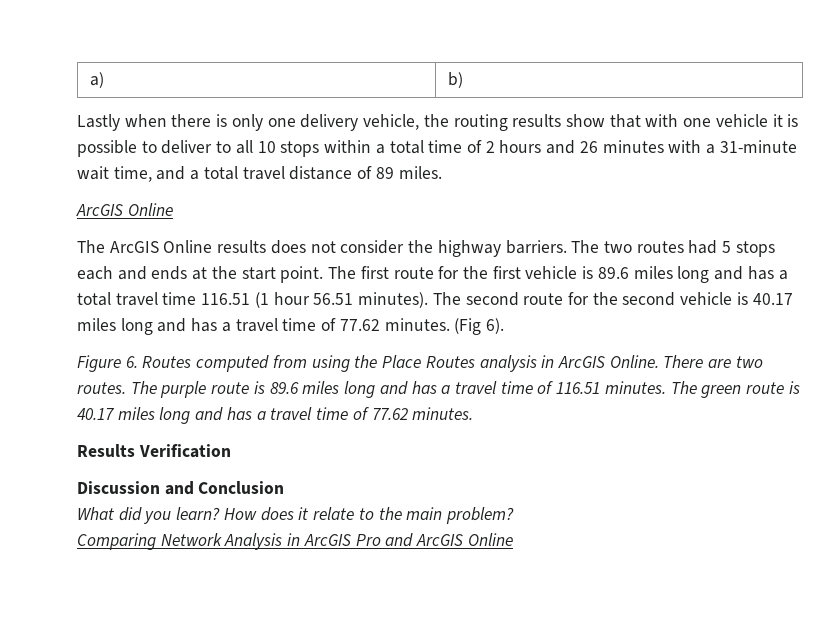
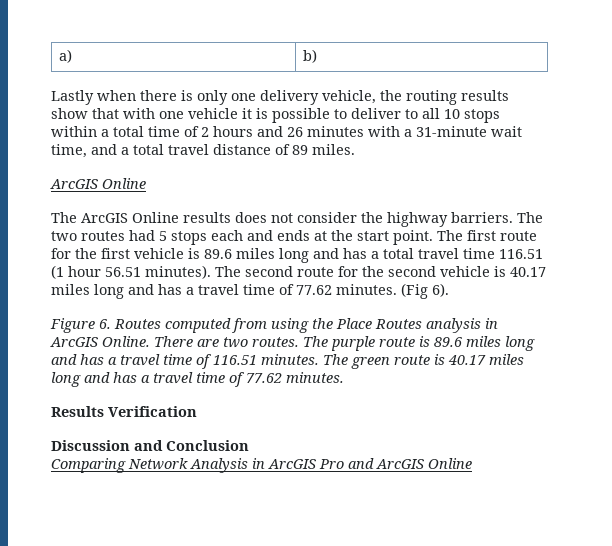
[77,507,514,524] // What did you learn? How does it relate to the main problem? -> (249, 445) none

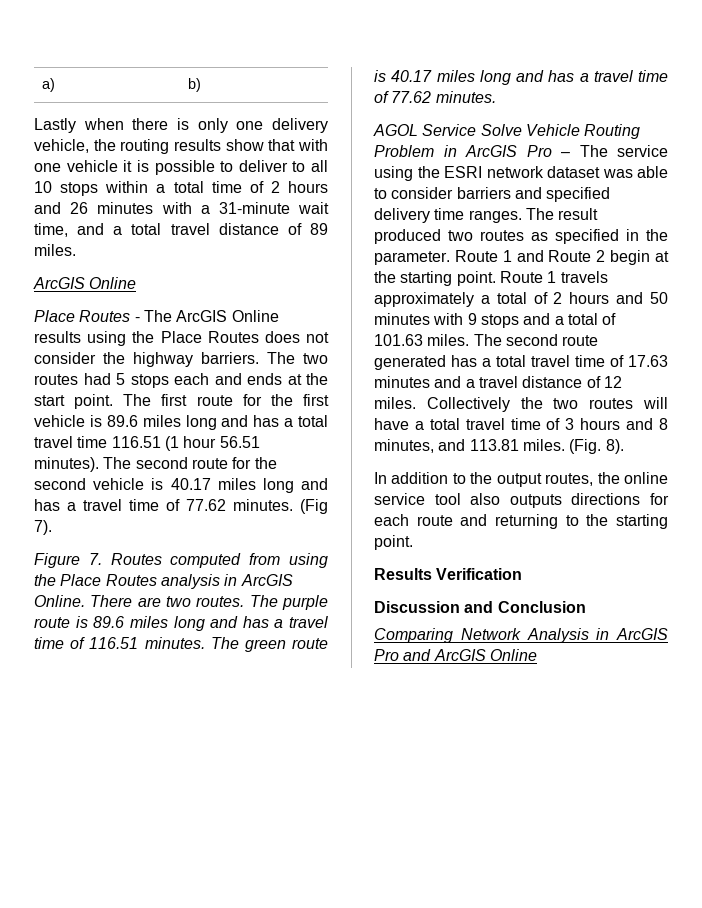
(146, 183) none -> [34,310,140,322] Place Routes -
(231, 217) none -> [87,331,259,346] using the Place Routes
[432,283,449,297] 6). -> [34,520,52,535] 7).
[99,319,111,329] 6. -> [88,553,102,565] 7.
(344, 377) none -> [373,124,641,139] [374,145,668,157] [374,166,668,181] [374,187,611,202] [374,208,599,223] [374,229,668,244] [374,250,669,265] [374,271,608,286] [374,292,668,307] [374,313,617,328] [374,334,599,346] [374,355,668,370] [374,376,622,388] [374,397,668,412] [374,418,668,430] [374,439,624,454] [374,472,668,487] [374,493,669,508] [374,514,668,529] [374,535,413,550] // AGOL Service Solve Vehicle Routing Problem in ArcGIS Pro – The service using the ESRI network dataset was able to consider barriers and specified delivery time ranges. The result produced two routes as specified in the parameter. Route 1 and Route 2 begin at the starting point. Route 1 travels approximately a total of 2 hours and 50 minutes with 9 stops and a total of 101.63 miles. The second route generated has a total travel time of 17.63 minutes and a travel distance of 12 miles. Collectively the two routes will have a total travel time of 3 hours and 8 minutes, and 113.81 miles. (Fig. 8). // In addition to the output routes, the online service tool also outputs directions for each route and returning to the starting point.

